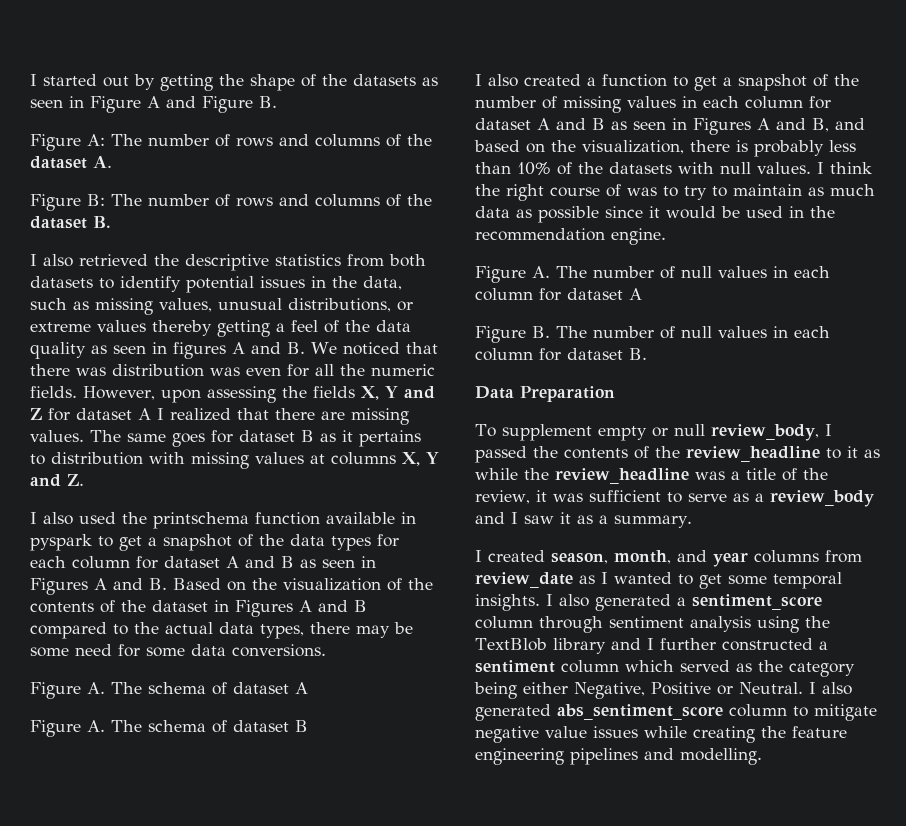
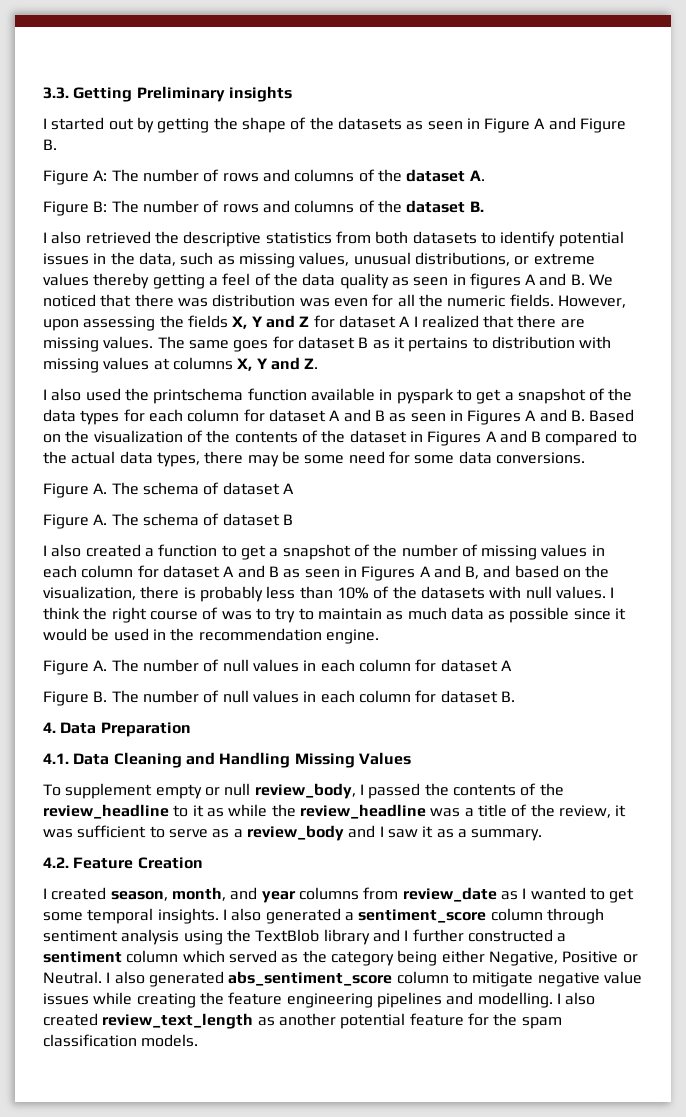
(30, 80) none -> [43,86,292,102] 3.3. Getting Preliminary insights //
(647, 354) none -> [43,722,56,733] 4.
(615, 394) none -> [43,752,411,768] // 4.1. Data Cleaning and Handling Missing Values
(692, 521) none -> [43,857,203,869] // 4.2. Feature Creation
(762, 756) none -> [556,992,596,1005] [43,1013,562,1029] [43,1034,199,1047] I also created review_text_length as another potential feature for the spam classification models.

